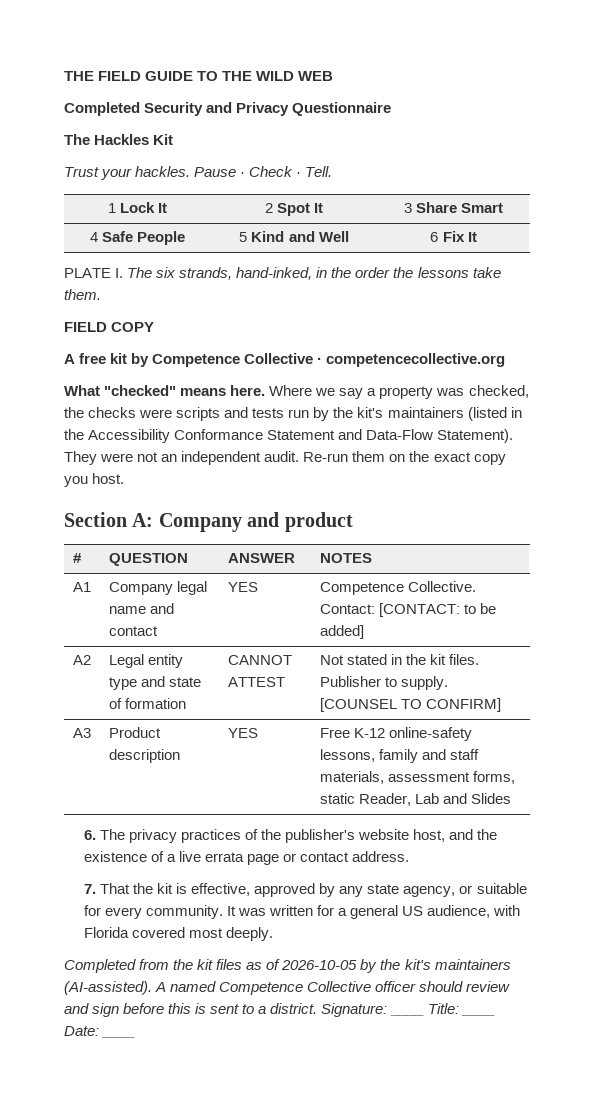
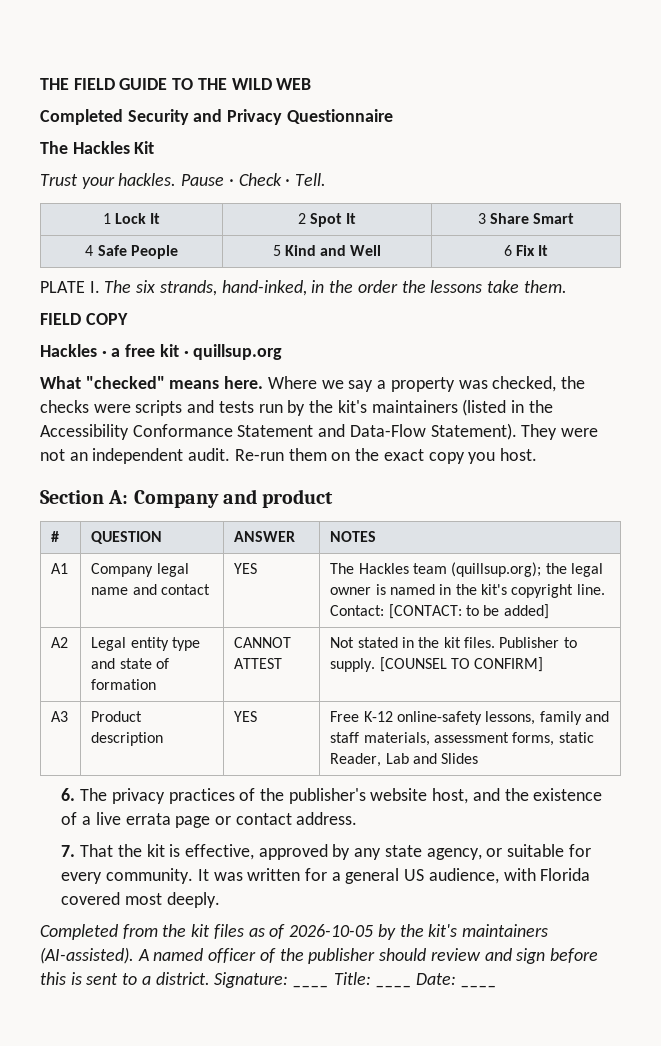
[64,353,506,367] A free kit by Competence Collective · competencecollective.org -> [40,344,283,360] Hackles · a free kit · quillsup.org
[319,581,476,595] Competence Collective. -> [330,562,603,577] [330,584,605,598] The Hackles team (quillsup.org); the legal owner is named in the kit's copyright line.
[219,981,417,995] Competence Collective officer -> [208,948,376,964] officer of the publisher

